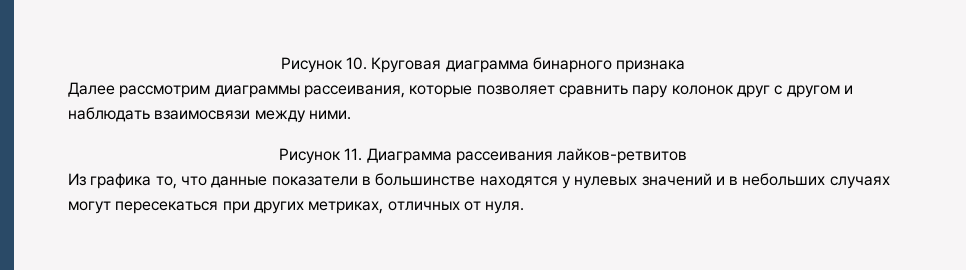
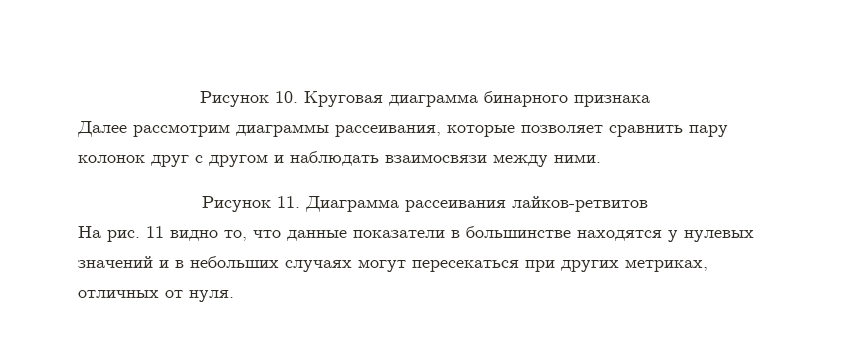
[68,173,152,189] Из графика -> [78,226,218,242] На рис. 11 видно

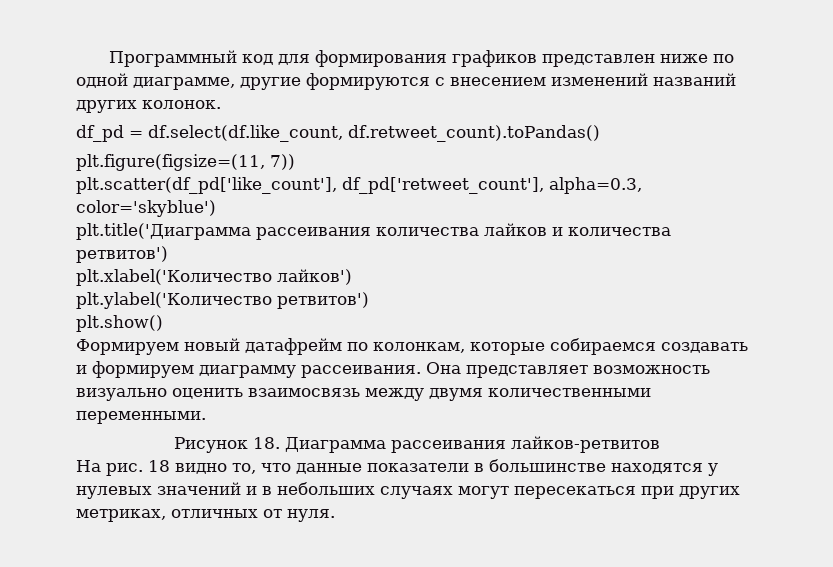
[199,91,650,107] [77,121,728,137] [78,151,601,167] [201,196,300,212] Рисунок 10. Круговая диаграмма бинарного признака // Далее рассмотрим диаграммы рассеивания, которые позволяет сравнить пару колонок друг с другом и наблюдать взаимосвязи между ними. // Рисунок 11. -> [109,50,735,67] [76,73,736,90] [76,100,221,113] [76,125,600,142] [76,154,295,171] [76,177,642,194] [76,200,216,217] [76,223,671,240] [76,246,168,263] [76,269,352,286] [76,292,369,309] [76,315,163,332] [76,338,748,355] [76,361,710,378] [76,388,651,401] [76,411,206,424] [173,437,280,453] Программный код для формирования графиков представлен ниже по одной диаграмме, другие формируются с внесением изменений названий других колонок. // df_pd = df.select(df.like_count, df.retweet_count).toPandas() // plt.figure(figsize=(11, 7)) // plt.scatter(df_pd['like_count'], df_pd['retweet_count'], alpha=0.3, color='skyblue') // plt.title('Диаграмма рассеивания количества лайков и количества ретвитов') // plt.xlabel('Количество лайков') // plt.ylabel('Количество ретвитов') // plt.show() // Формируем новый датафрейм по колонкам, которые собираемся создавать и формируем диаграмму рассеивания. Она представляет возможность визуально оценить взаимосвязь между двумя количественными переменными. // Рисунок 18.
[146,226,164,238] 11 -> [148,460,170,472] 18

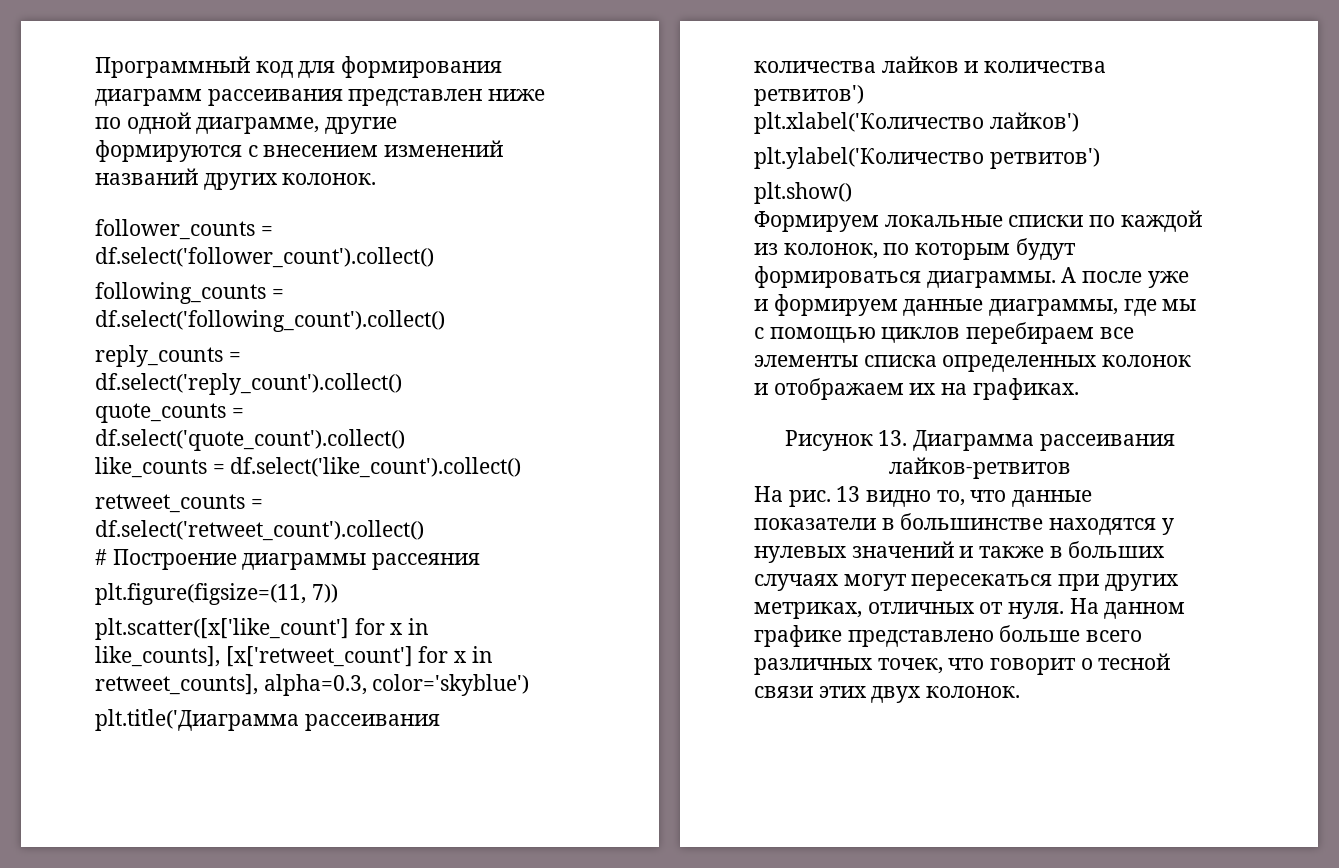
[452,50,538,67] графиков -> [95,89,343,106] диаграмм рассеивания
[76,125,600,142] [76,154,295,171] [76,177,544,194] df_pd = df.select(df.like_count, df.retweet_count).toPandas() // plt.figure(figsize=(11, 7)) // plt.scatter(df_pd['like_count'], df_pd['retweet_count'], -> [95,219,273,240] [95,247,434,268] [95,282,284,304] [95,310,445,332] [95,345,241,367] [95,373,402,395] [95,403,244,423] [95,429,405,451] [95,457,522,478] [95,494,263,513] [95,520,424,541] [95,549,481,570] [95,583,338,605] [95,618,430,640] [95,646,493,667] [95,674,258,695] follower_counts = df.select('follower_count').collect() // following_counts = df.select('following_count').collect() // reply_counts = df.select('reply_count').collect() // quote_counts = df.select('quote_count').collect() // like_counts = df.select('like_count').collect() // retweet_counts = df.select('retweet_count').collect() // # Построение диаграммы рассеяния // plt.figure(figsize=(11, 7)) // plt.scatter([x['like_count'] for x in like_counts], [x['retweet_count'] for x in retweet_counts],
[184,338,748,355] [76,361,710,378] [76,388,651,401] [76,411,206,424] новый датафрейм по колонкам, которые собираемся создавать и формируем диаграмму рассеивания. Она представляет возможность визуально оценить взаимосвязь между двумя количественными переменными. -> [884,210,1202,232] [754,238,1076,260] [754,266,1189,288] [754,294,1197,316] [754,322,1134,344] [754,355,1192,372] [754,378,1079,400] локальные списки по каждой из колонок, по которым будут формироваться диаграммы. А после уже и формируем данные диаграммы, где мы с помощью циклов перебираем все элементы списка определенных колонок и отображаем их на графиках.
[252,437,280,449] 18. -> [878,430,908,446] 13.
[148,460,170,472] 18 -> [836,486,861,502] 13
[262,482,375,495] в небольших -> [979,541,1166,558] также в больших
(335, 515) none -> [1069,598,1186,619] [754,625,1143,647] [754,653,1171,675] [754,686,1021,703] На данном графике представлено больше всего различных точек, что говорит о тесной связи этих двух колонок.

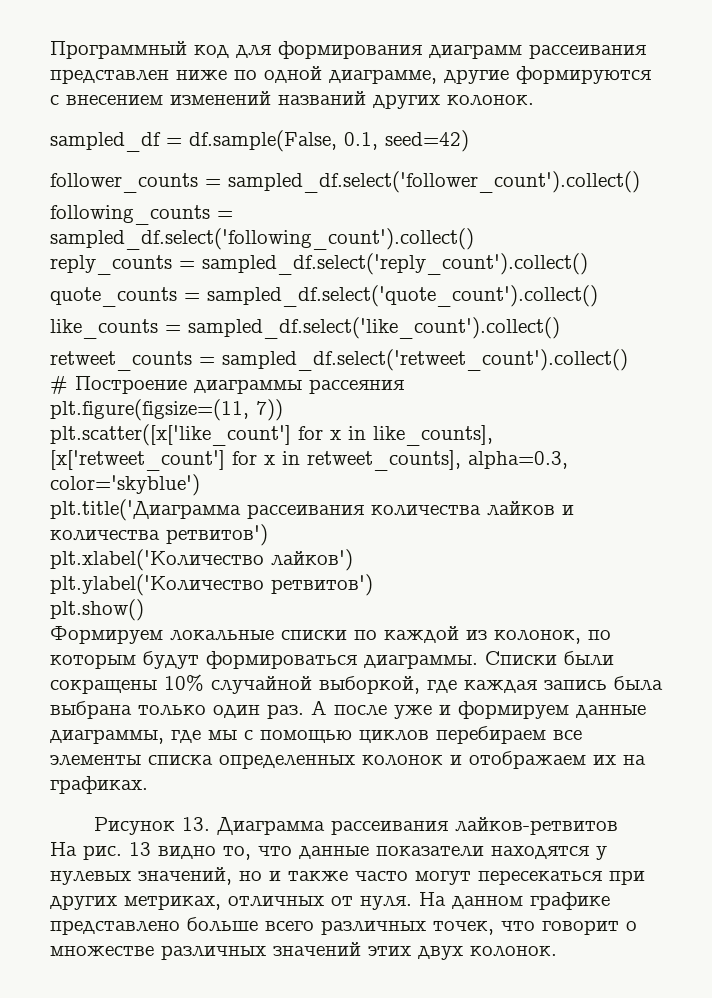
(377, 179) none -> [50,130,469,152] // sampled_df = df.sample(False, 0.1, seed=42)
[95,247,434,268] df.select('follower_count').collect() -> [228,171,640,193] sampled_df.select('follower_count').collect()
[95,310,445,332] df.select('following_count').collect() -> [50,228,474,250] sampled_df.select('following_count').collect()
[95,373,402,395] df.select('reply_count').collect() -> [202,253,588,275] sampled_df.select('reply_count').collect()
[95,429,405,451] df.select('quote_count').collect() -> [207,285,598,307] sampled_df.select('quote_count').collect()
[230,457,522,478] df.select('like_count').collect() -> [188,317,560,339] sampled_df.select('like_count').collect()
[95,520,424,541] df.select('retweet_count').collect() -> [222,349,628,371] sampled_df.select('retweet_count').collect()
(1056, 279) none -> [485,651,614,666] [50,674,663,694] [50,701,304,719] Списки были сокращены 10% случайной выборкой, где каждая запись была выбрана только один раз.
[881,513,1044,530] в большинстве -> (484, 851) none
[851,541,1166,558] [754,574,839,591] значений и также в больших случаях -> [138,867,408,885] значений, но и также часто
[1098,653,1171,670] [754,686,813,698] тесной связи -> [50,942,361,960] множестве различных значений

